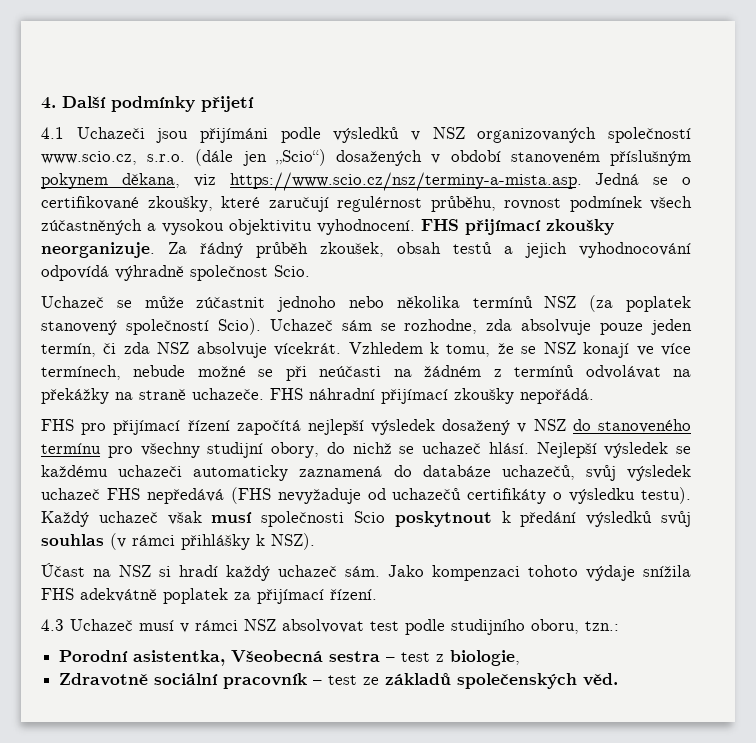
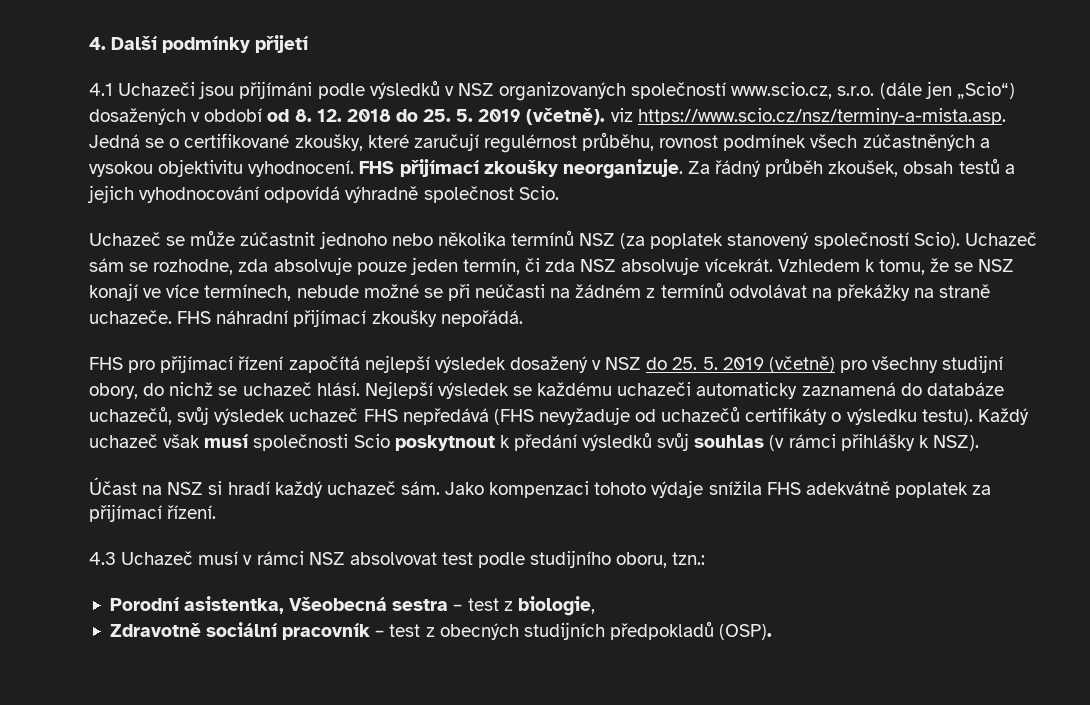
[510,150,691,166] [41,173,180,189] stanoveném příslušným pokynem děkana, -> [267,108,606,125] od 8. 12. 2018 do 25. 5. 2019 (včetně).
[598,419,691,433] [41,443,101,454] stanoveného termínu -> [672,356,835,373] 25. 5. 2019 (včetně)
[363,673,619,689] ze základů společenských věd. -> [425,621,773,640] z obecných studijních předpokladů (OSP).

